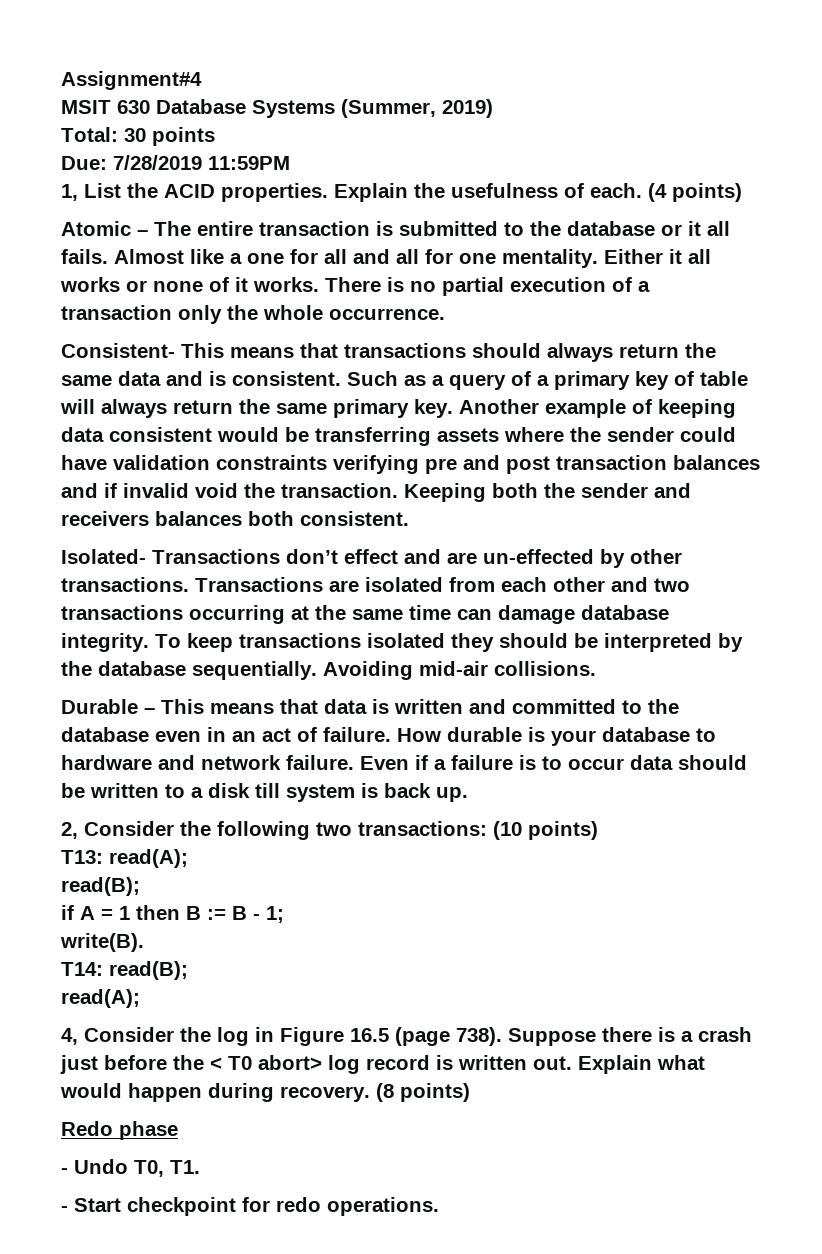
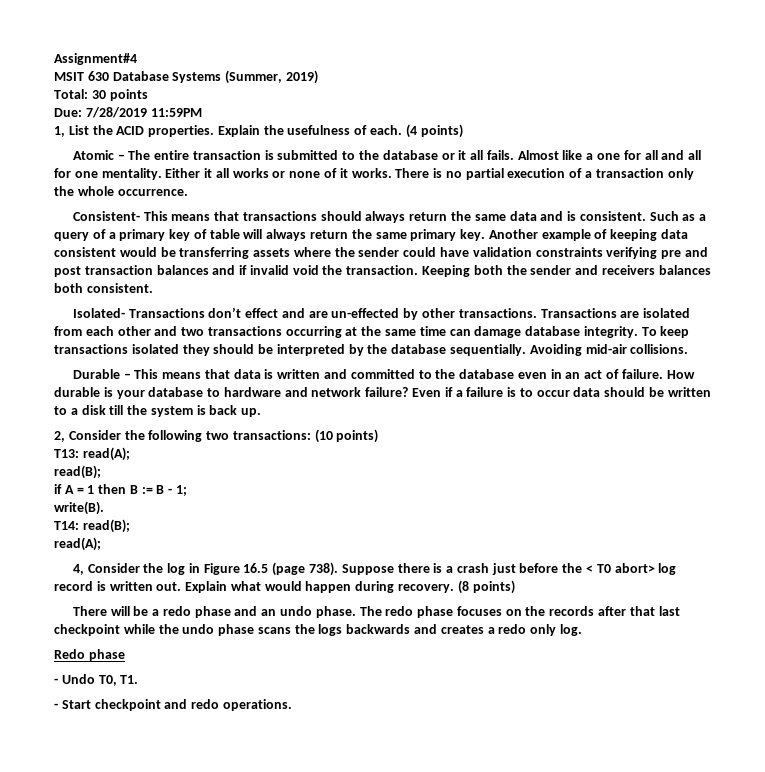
[286,755,354,770] failure. -> [365,387,409,397] failure?
(280, 790) none -> [127,405,148,415] the
(470, 1092) none -> [72,606,680,618] [54,624,582,636] // There will be a redo phase and an undo phase. The redo phase focuses on the records after that last checkpoint while the undo phase scans the logs backwards and creates a redo only log.
[242,1197,270,1212] for -> [164,699,188,709] and

